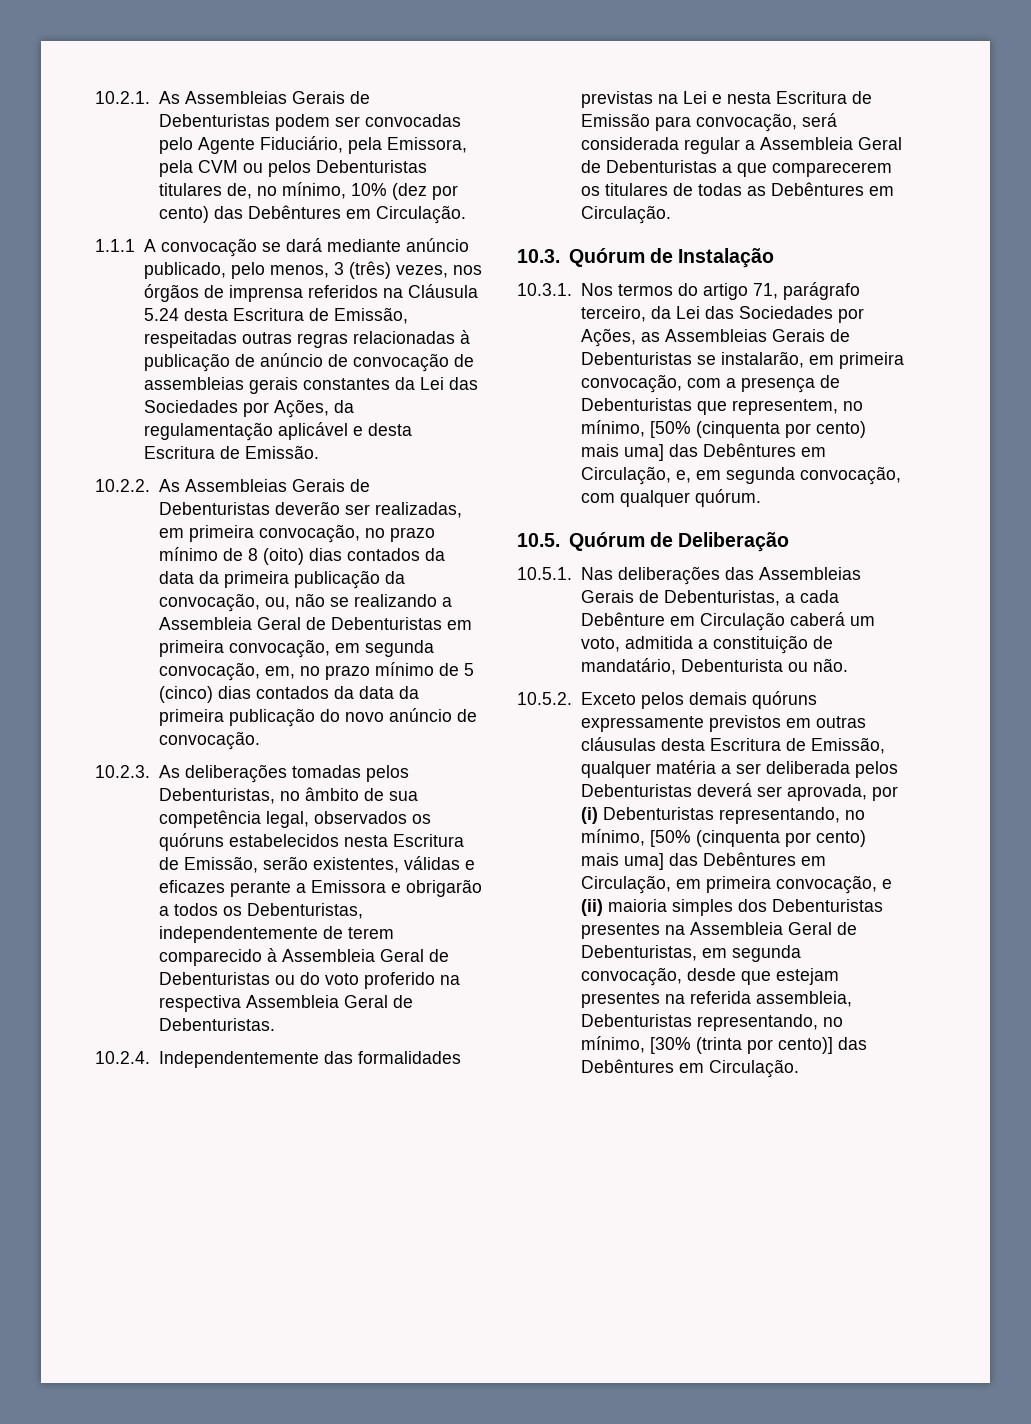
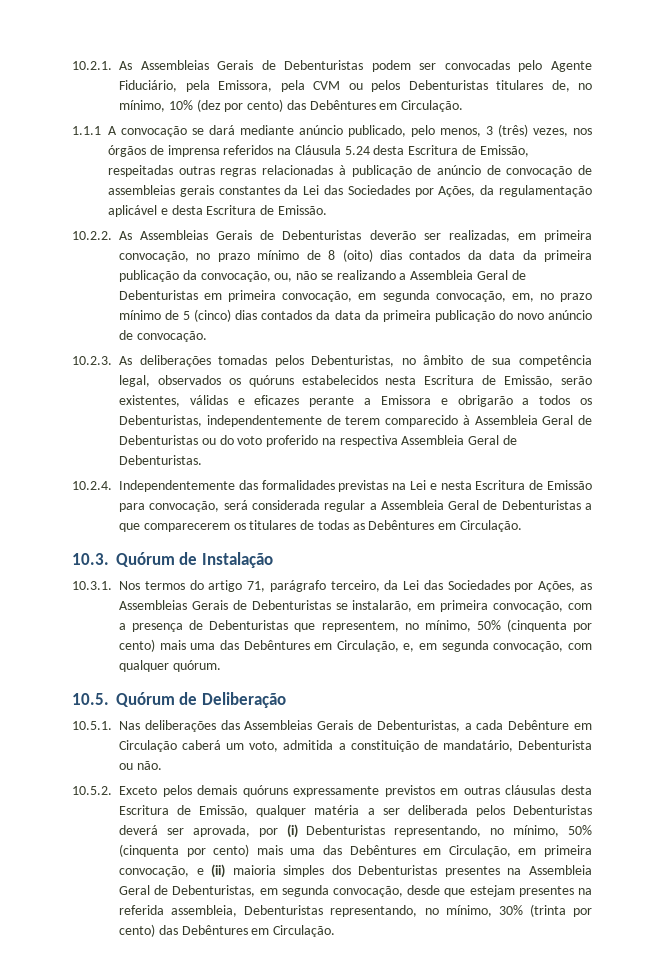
[649,421,866,438] [580,444,664,461] [50% (cinquenta por cento) mais uma] -> [476,619,593,632] [119,639,216,652] 50% (cinquenta por cento) mais uma
[649,830,866,847] [580,853,664,870] [50% (cinquenta por cento) mais uma] -> [568,825,593,835] [119,844,316,857] 50% (cinquenta por cento) mais uma
[649,1037,691,1054] [30% -> [498,905,523,915] 30%
[777,1037,833,1054] cento)] -> [119,924,155,937] cento)

